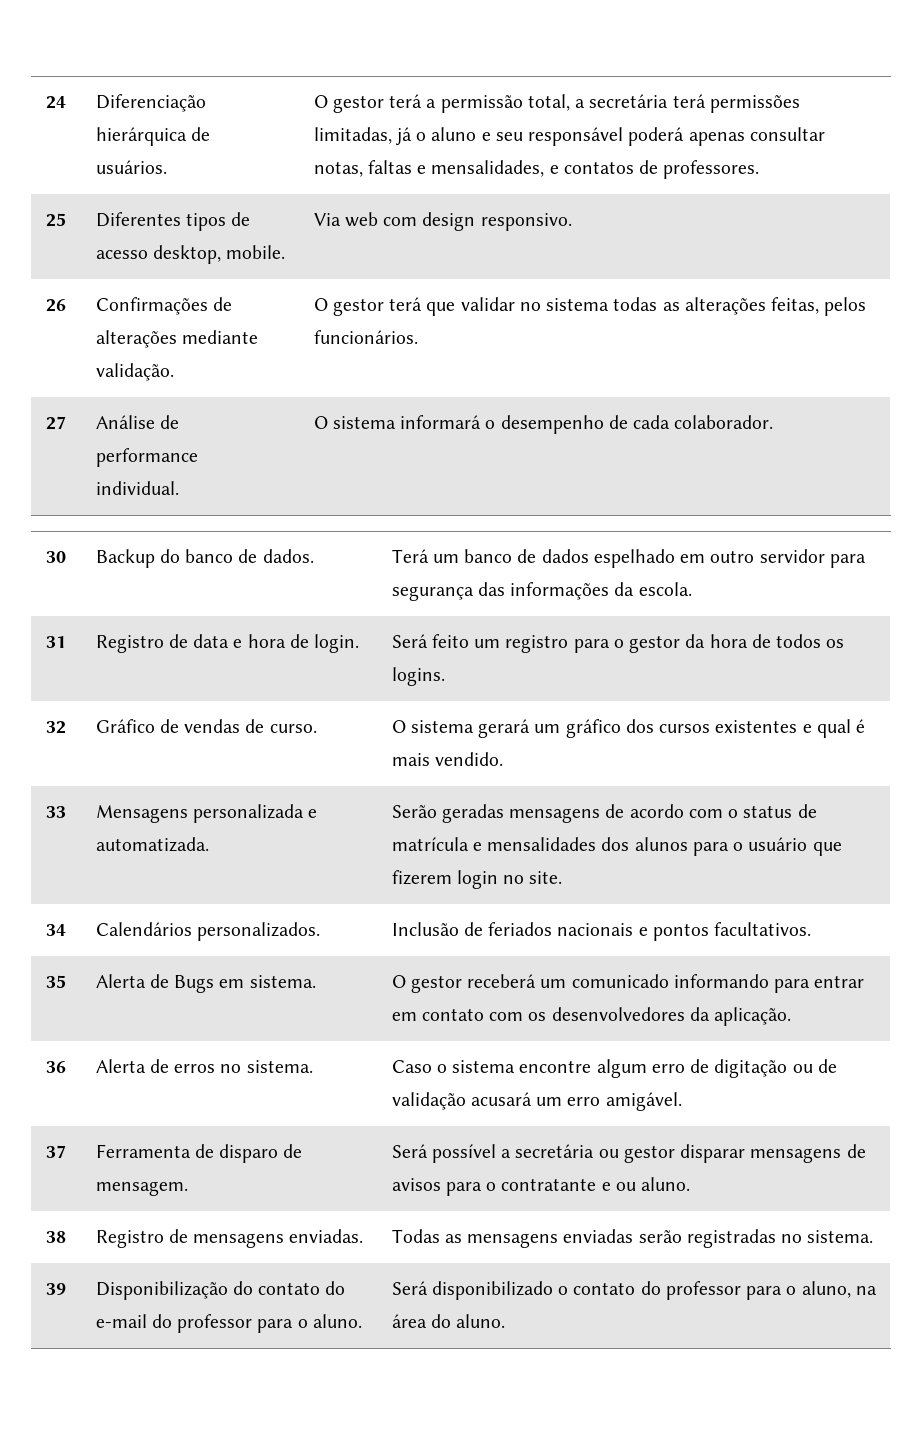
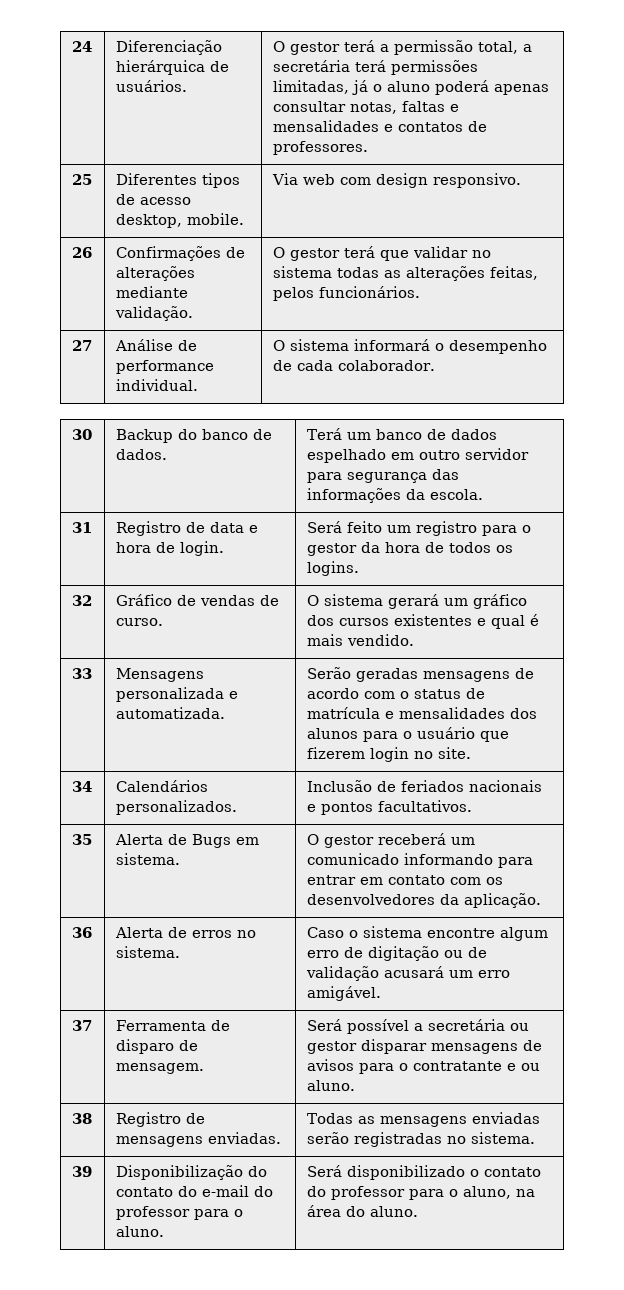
[481,127,624,146] e seu responsável -> (430, 86) none
[431,160,545,177] mensalidades, -> [272,120,379,132] mensalidades

